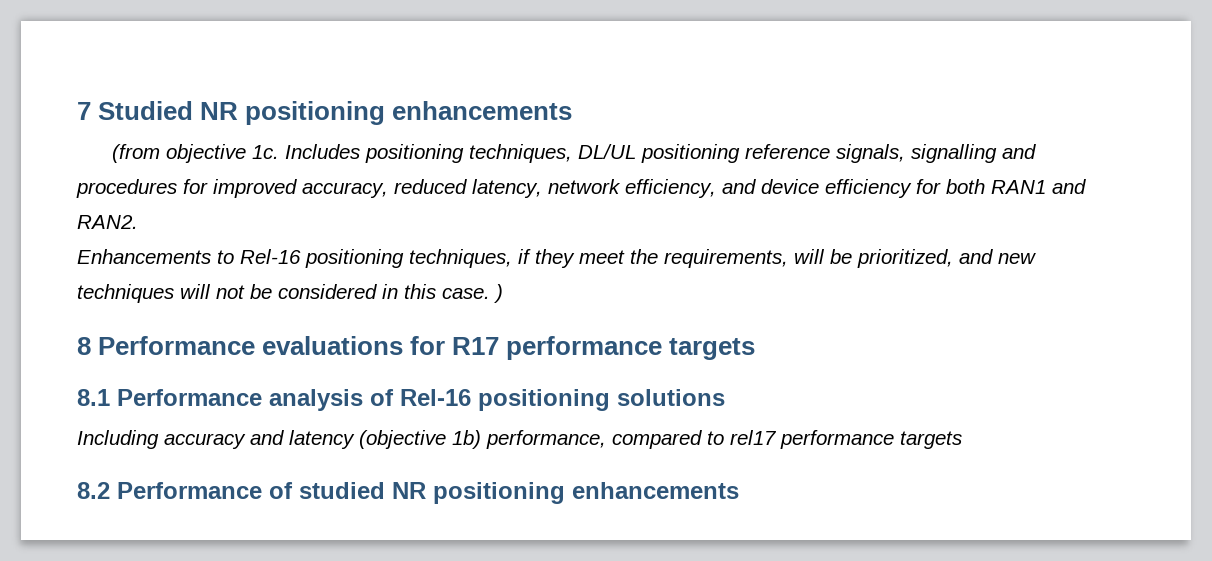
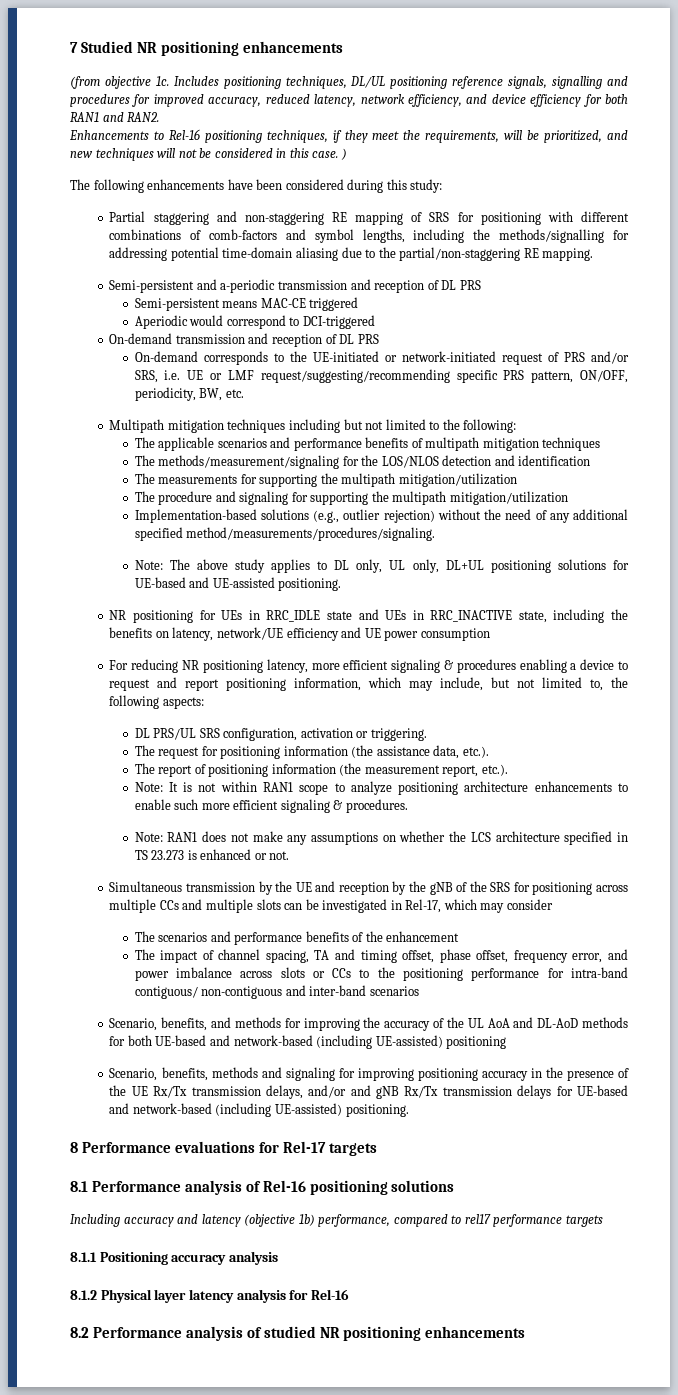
(503, 293) none -> [70,179,443,193] [109,211,630,225] [109,229,629,243] [109,247,594,261] [109,279,481,293] [134,297,359,311] [134,315,375,329] [109,333,379,347] [134,351,629,365] [134,369,629,383] [134,387,244,401] [109,419,517,433] [134,437,601,451] [134,455,591,469] [134,473,517,487] [134,491,568,505] [134,509,628,523] [134,527,436,541] [134,559,629,573] [134,577,342,591] [109,609,628,623] [109,627,490,641] [109,659,629,673] [109,677,628,691] [109,695,204,709] [134,728,427,741] [134,745,489,759] [134,763,508,777] [134,781,629,795] [134,799,408,813] [134,831,629,845] [134,849,290,860] [109,881,629,895] [109,899,553,913] [134,931,460,945] [134,949,628,963] [134,967,629,981] [134,985,419,999] [109,1017,629,1031] [109,1035,507,1049] [109,1067,629,1081] [109,1085,628,1099] [109,1103,409,1117] // The following enhancements have been considered during this study: // Partial staggering and non-staggering RE mapping of SRS for positioning with different combinations of comb-factors and symbol lengths, including the methods/signalling for addressing potential time-domain aliasing due to the partial/non-staggering RE mapping. // Semi-persistent and a-periodic transmission and reception of DL PRS // Semi-persistent means MAC-CE triggered // Aperiodic would correspond to DCI-triggered // On-demand transmission and reception of DL PRS // On-demand corresponds to the UE-initiated or network-initiated request of PRS and/or SRS, i.e. UE or LMF request/suggesting/recommending specific PRS pattern, ON/OFF, periodicity, BW, etc. // Multipath mitigation techniques including but not limited to the following: // The applicable scenarios and performance benefits of multipath mitigation techniques // The methods/measurement/signaling for the LOS/NLOS detection and identification // The measurements for supporting the multipath mitigation/utilization // The procedure and signaling for supporting the multipath mitigation/utilization // Implementation-based solutions (e.g., outlier rejection) without the need of any additional specified method/measurements/procedures/signaling. // Note: The above study applies to DL only, UL only, DL+UL positioning solutions for UE-based and UE-assisted positioning. // NR positioning for UEs in RRC_IDLE state and UEs in RRC_INACTIVE state, including the benefits on latency, network/UE efficiency and UE power consumption // For reducing NR positioning latency, more efficient signaling & procedures enabling a device to request and report positioning information, which may include, but not limited to, the following aspects: // DL PRS/UL SRS configuration, activation or triggering. // The request for positioning information (the assistance data, etc.). // The report of positioning information (the measurement report, etc.). // Note: It is not within RAN1 scope to analyze positioning architecture enhancements to enable such more efficient signaling & procedures. // Note: RAN1 does not make any assumptions on whether the LCS architecture specified in TS 23.273 is enhanced or not. // Simultaneous transmission by the UE and reception by the gNB of the SRS for positioning across multiple CCs and multiple slots can be investigated in Rel-17, which may consider // The scenarios and performance benefits of the enhancement // The impact of channel spacing, TA and timing offset, phase offset, frequency error, and power imbalance across slots or CCs to the positioning performance for intra-band contiguous/ non-contiguous and inter-band scenarios // Scenario, benefits, and methods for improving the accuracy of the UL AoA and DL-AoD methods for both UE-based and network-based (including UE-assisted) positioning // Scenario, benefits, methods and signaling for improving positioning accuracy in the presence of the UE Rx/Tx transmission delays, and/or and gNB Rx/Tx transmission delays for UE-based and network-based (including UE-assisted) positioning.
[452,336,663,360] R17 performance -> [283,1141,327,1153] Rel-17
(962, 440) none -> [70,1251,278,1265] [70,1289,349,1303] // 8.1.1 Positioning accuracy analysis // 8.1.2 Physical layer latency analysis for Rel-16
(262, 490) none -> [185,1326,243,1341] analysis

